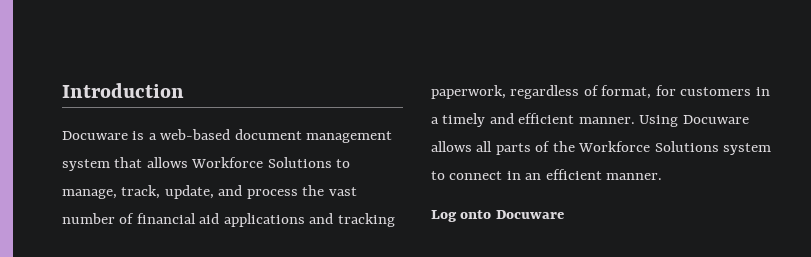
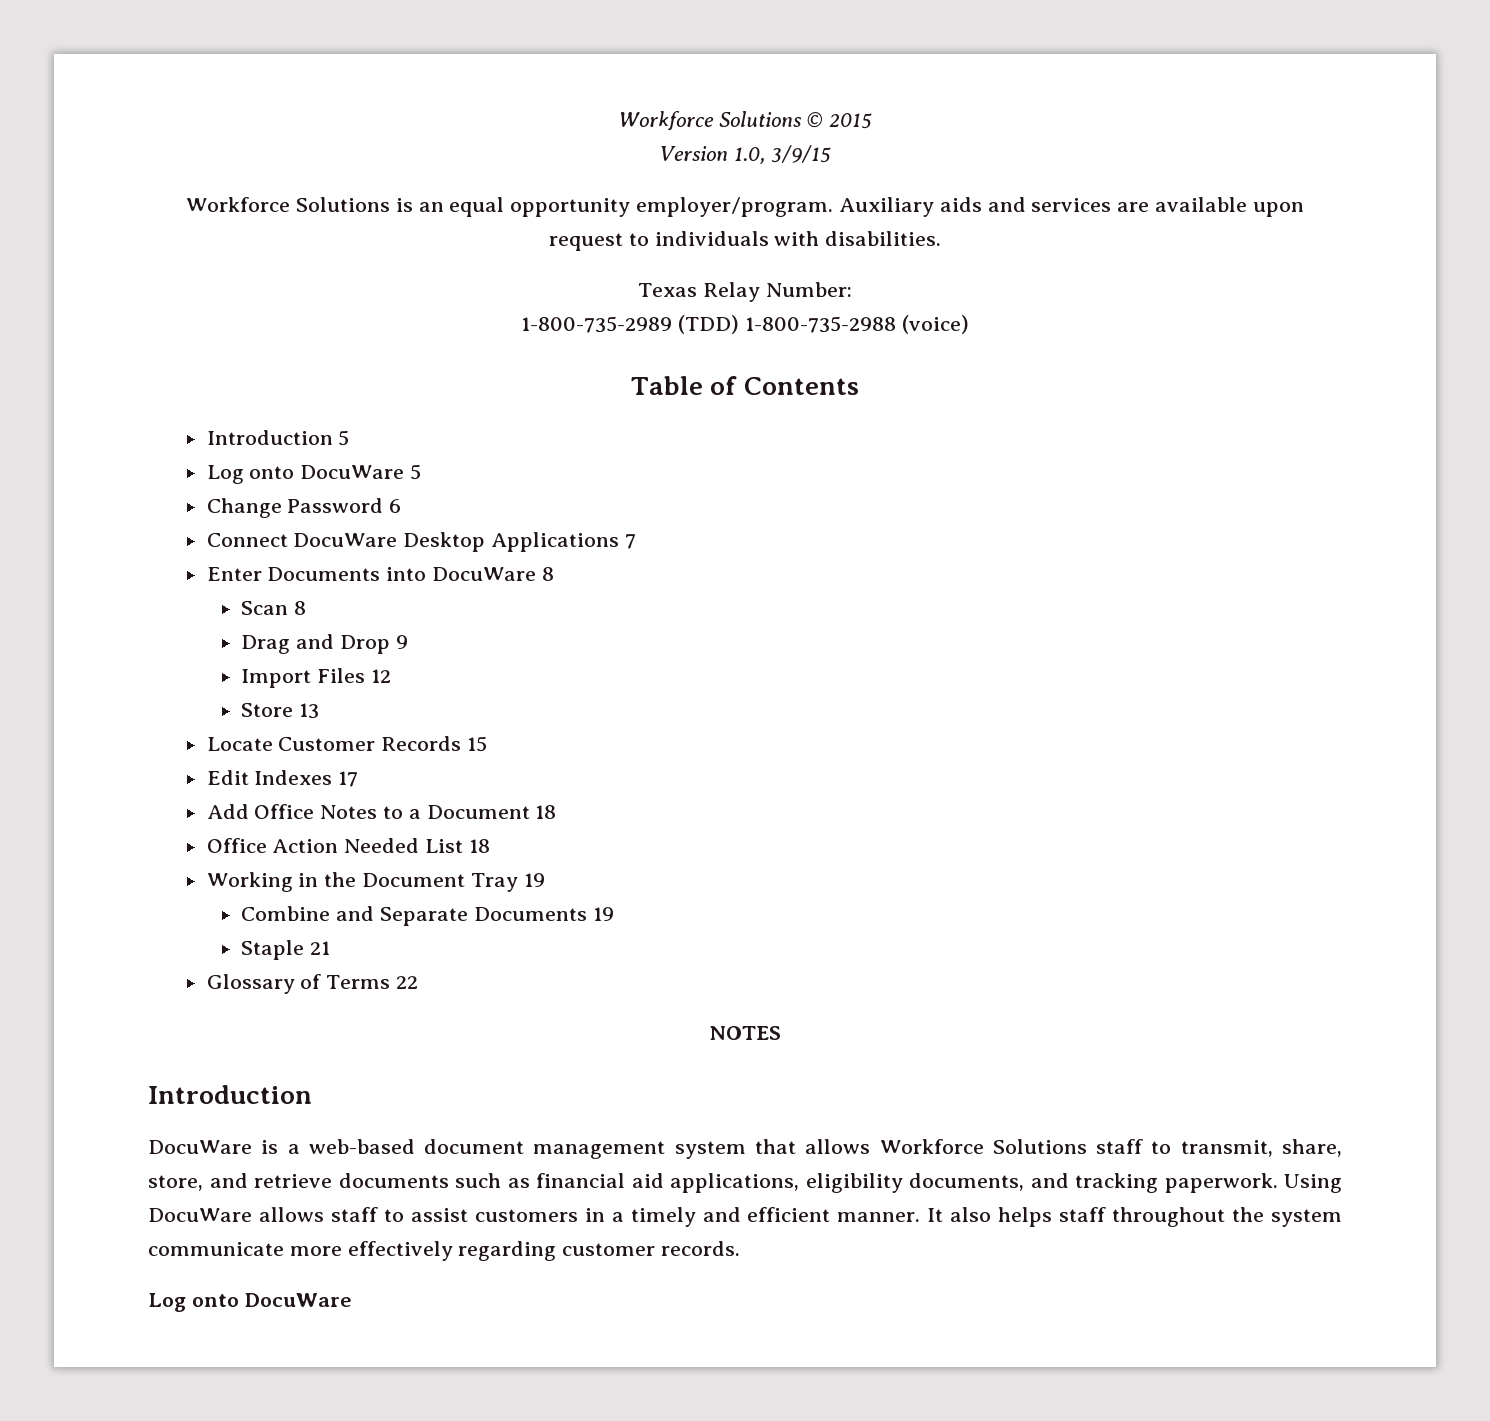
(62, 90) none -> [617,111,873,131] [659,145,831,164] [186,197,1304,217] [548,231,942,251] [638,282,852,302] [521,315,969,334] [631,376,859,395] [206,430,350,446] [206,464,421,484] [206,498,402,518] [206,532,636,552] [206,567,554,581] [241,601,307,615] [241,634,408,654] [241,668,391,688] [241,703,320,719] [206,736,487,752] [206,770,359,787] [206,804,557,819] [206,838,490,853] [206,872,545,892] [241,906,614,926] [241,940,331,960] [206,974,418,994] [709,1026,781,1040] Workforce Solutions © 2015 // Version 1.0, 3/9/15 // Workforce Solutions is an equal opportunity employer/program. Auxiliary aids and services are available upon request to individuals with disabilities. // Texas Relay Number: // 1-800-735-2989 (TDD) 1-800-735-2988 (voice) // Table of Contents // Introduction 5 // Log onto DocuWare 5 // Change Password 6 // Connect DocuWare Desktop Applications 7 // Enter Documents into DocuWare 8 // Scan 8 // Drag and Drop 9 // Import Files 12 // Store 13 // Locate Customer Records 15 // Edit Indexes 17 // Add Office Notes to a Document 18 // Office Action Needed List 18 // Working in the Document Tray 19 // Combine and Separate Documents 19 // Staple 21 // Glossary of Terms 22 // NOTES //
[62,131,128,140] Docuware -> [148,1140,252,1154] DocuWare
[336,159,351,168] [62,185,357,199] [62,213,395,227] [431,85,676,99] to manage, track, update, and process the vast number of financial aid applications and tracking paperwork, regardless of format, for -> [1096,1139,1342,1157] [148,1173,1342,1193] [148,1207,468,1222] staff to transmit, share, store, and retrieve documents such as financial aid applications, eligibility documents, and tracking paperwork. Using DocuWare allows staff to assist
[639,115,749,127] [431,141,772,155] [431,169,663,180] [431,210,564,222] Using Docuware allows all parts of the Workforce Solutions system to connect in an efficient manner. // Log onto Docuware -> [927,1207,1342,1227] [148,1241,741,1261] [148,1293,352,1312] It also helps staff throughout the system communicate more effectively regarding customer records. // Log onto DocuWare

